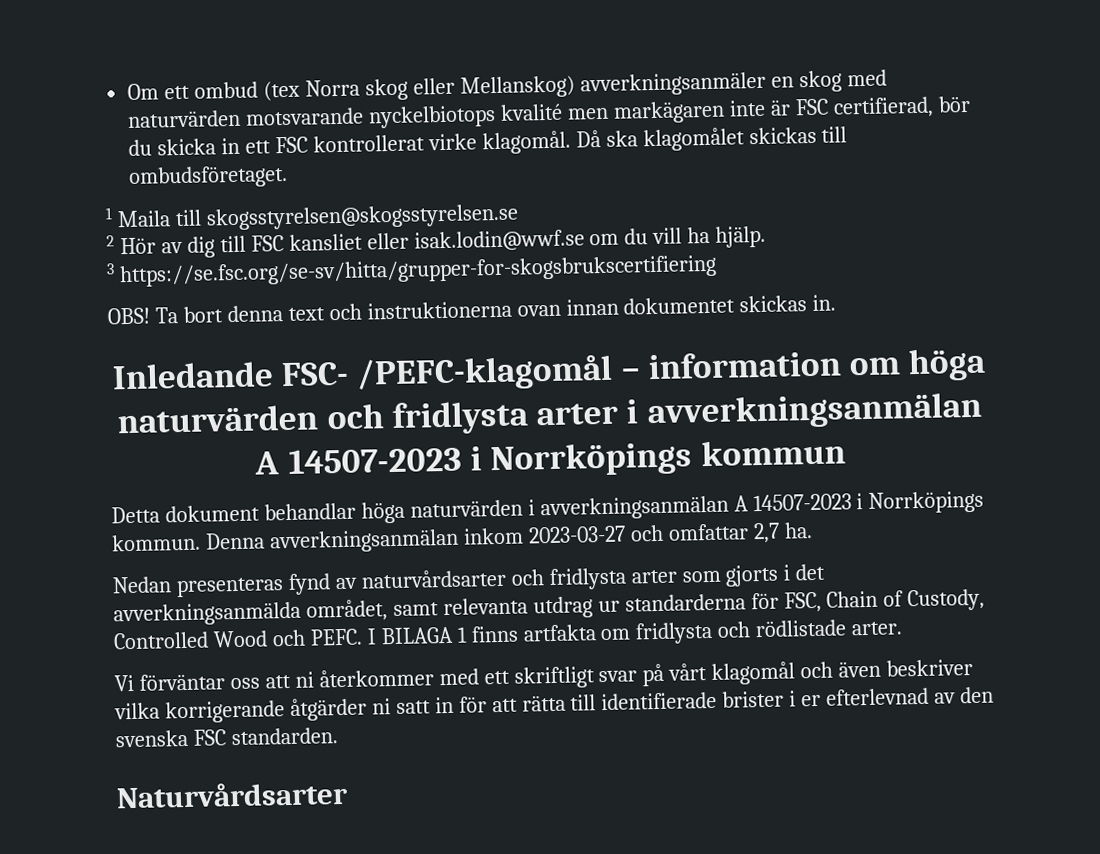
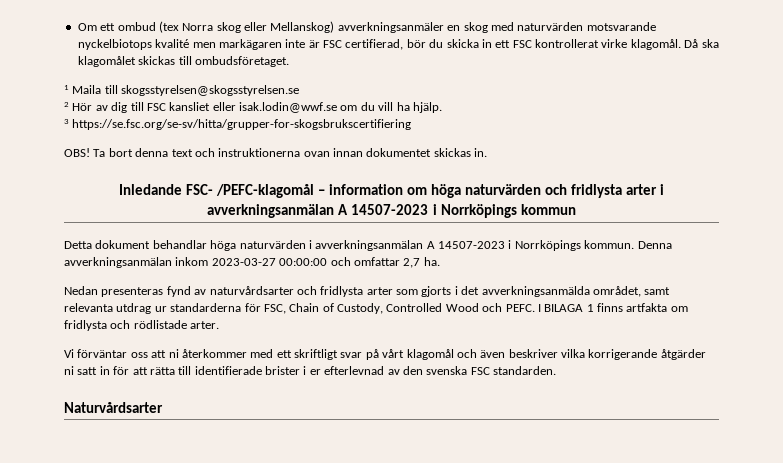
(626, 534) none -> [279,258,328,266] 00:00:00

